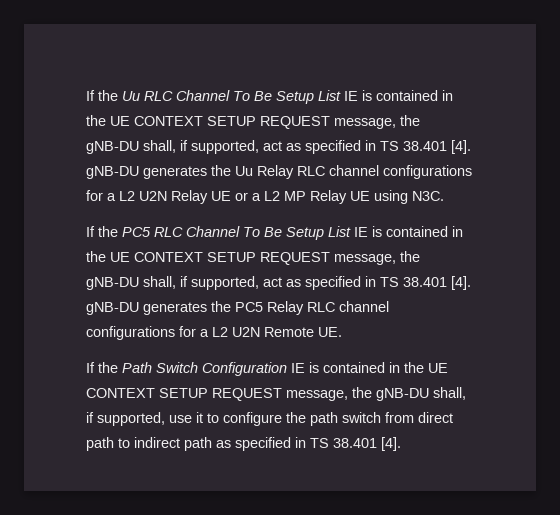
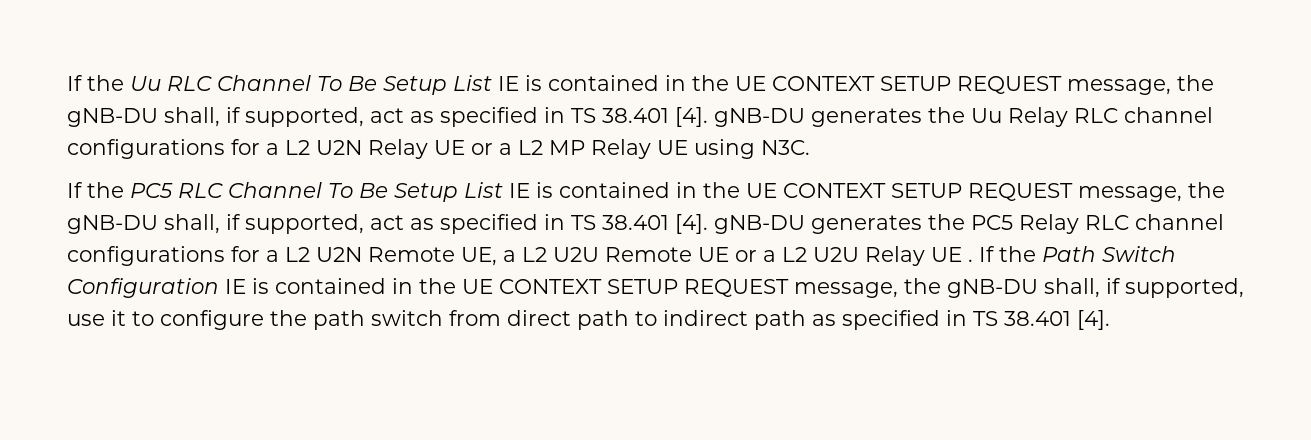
[318,327,342,337] UE. // -> [461,246,973,266] UE, a L2 U2U Remote UE or a L2 U2U Relay UE .

